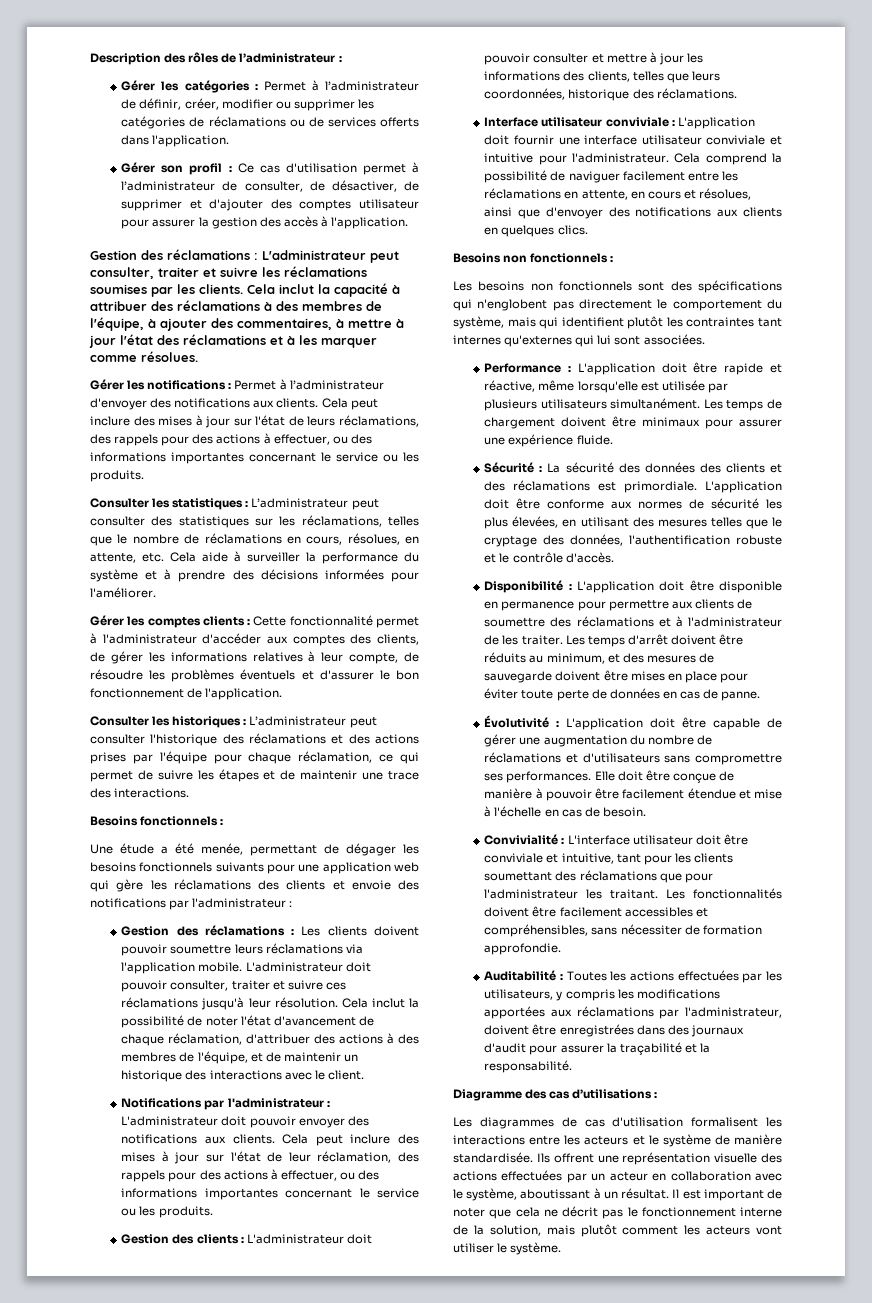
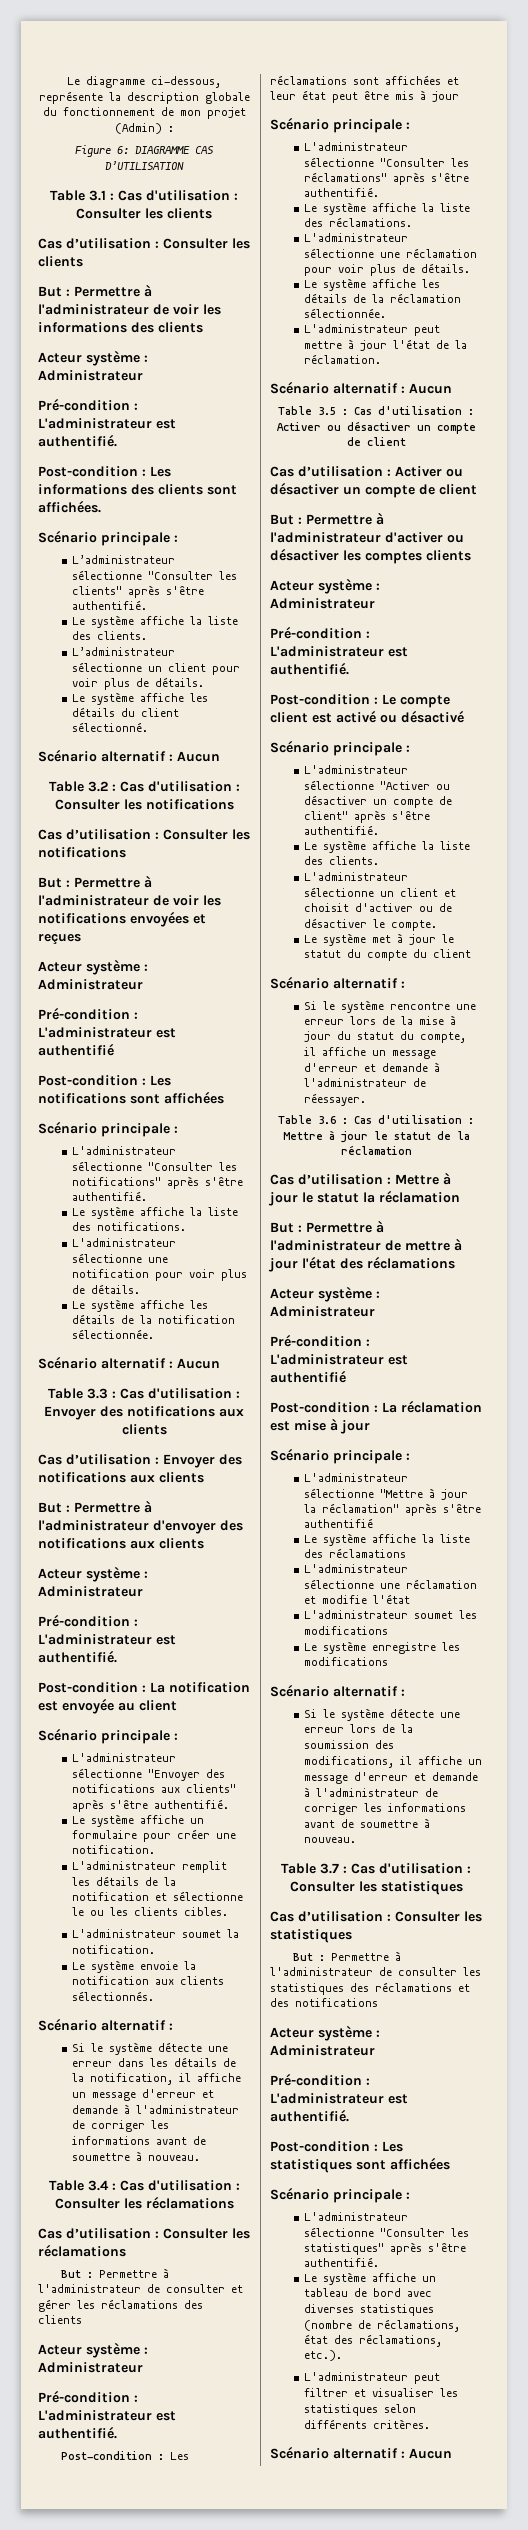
[90,52,342,65] [121,80,419,93] [121,98,374,111] [121,116,419,129] [121,135,230,147] [121,162,419,175] [121,180,419,192] [121,199,419,211] [121,216,409,229] [90,249,399,263] [90,266,367,279] [90,283,400,297] [90,300,382,311] [90,317,344,331] Description des rôles de l’administrateur : // Gérer les catégories : Permet à l’administrateur de définir, créer, modifier ou supprimer les catégories de réclamations ou de services offerts dans l'application. // Gérer son profil : Ce cas d'utilisation permet à l’administrateur de consulter, de désactiver, de supprimer et d'ajouter des comptes utilisateur pour assurer la gestion des accès à l'application. // Gestion des réclamations : L'administrateur peut consulter, traiter et suivre les réclamations soumises par les clients. Cela inclut la capacité à attribuer des réclamations à des membres de l'équipe, à ajouter des commentaires, à -> [67,76,221,88] [38,91,250,104] [42,107,246,119] [114,123,174,134] [75,145,214,157] [105,161,184,170] [50,190,238,201] [76,208,212,219] [38,238,250,249] [38,256,83,267] [38,284,152,297] [38,304,221,315] [38,322,203,333] [38,350,148,366] [38,370,143,381] [38,398,138,411] [38,418,176,429] [38,434,117,447] [38,466,171,477] [38,484,237,495] [38,500,101,513] [38,530,178,546] [71,555,175,564] [71,570,237,580] [71,585,204,598] [71,600,147,610] [71,615,238,628] [71,631,147,640] [71,647,175,656] [71,662,240,675] [71,677,204,690] [71,692,208,705] [71,707,179,717] [71,722,148,732] [38,749,220,762] [48,781,240,792] [54,799,234,810] [38,829,250,840] [38,847,126,858] [38,875,152,888] [38,895,221,906] [38,911,206,927] [38,934,81,945] [38,959,148,975] [38,979,143,990] [38,1007,138,1020] [38,1027,176,1038] [38,1043,114,1056] [38,1075,171,1086] [38,1091,224,1104] [38,1121,178,1137] [71,1146,176,1155] [71,1161,237,1171] [71,1176,243,1189] [71,1191,147,1201] [71,1206,238,1219] [71,1222,186,1231] [71,1238,176,1247] [71,1253,168,1263] [71,1269,247,1281] [71,1284,140,1294] [71,1299,208,1312] [71,1314,235,1324] [71,1329,154,1339] [38,1356,220,1369] [48,1388,240,1399] [44,1406,244,1420] [121,1424,167,1435] [38,1454,242,1468] [38,1472,204,1483] [38,1500,152,1513] [38,1520,243,1534] [38,1538,204,1549] [38,1566,148,1582] [38,1586,143,1597] [38,1614,138,1627] [38,1634,176,1645] [38,1650,117,1663] [38,1682,250,1693] [38,1698,177,1714] [38,1728,178,1744] [71,1753,176,1762] [71,1768,225,1781] [71,1784,236,1793] [71,1799,229,1812] [71,1814,204,1827] [71,1829,236,1842] [71,1845,155,1854] [71,1861,227,1873] [71,1876,176,1886] [71,1891,243,1901] [71,1907,228,1916] [71,1929,239,1938] [71,1945,155,1954] [71,1960,196,1973] [71,1976,224,1985] [71,1991,154,2001] [38,2018,173,2031] [71,2042,228,2055] [71,2057,236,2067] [71,2073,241,2085] [71,2089,214,2101] [71,2104,239,2114] [71,2120,169,2132] [71,2136,206,2145] [71,2151,200,2161] [48,2180,240,2191] [54,2196,234,2209] [38,2228,250,2239] [38,2244,126,2257] [60,2268,169,2278] [38,2284,243,2293] [38,2299,203,2312] [38,2315,82,2324] [38,2342,148,2358] [38,2362,143,2373] [38,2390,138,2403] [38,2410,176,2421] [38,2426,117,2439] [60,2451,189,2460] [270,75,459,85] [270,90,459,103] [270,117,410,133] [303,142,408,151] [303,157,469,167] [303,172,469,185] [303,187,379,197] [303,202,470,215] [303,217,412,227] [303,233,408,242] [303,248,477,258] [303,263,470,276] [303,278,440,291] [303,293,461,303] [303,308,386,318] [303,324,440,336] [303,339,467,351] [303,354,381,364] [270,381,452,394] [278,406,474,415] [276,421,476,434] [346,437,406,446] [270,466,463,477] [270,482,477,498] [270,512,384,525] [270,532,464,543] [270,548,471,564] [270,578,380,594] [270,598,375,609] [270,626,370,639] [270,646,408,657] [270,662,349,675] [270,694,450,708] [270,710,464,723] [270,740,410,756] [303,765,408,774] [303,780,450,790] [303,795,452,808] [303,810,430,823] [303,825,379,835] [303,840,470,853] [303,856,379,865] [303,872,408,881] [303,887,456,897] [303,903,452,912] [303,918,437,931] [303,933,454,946] [303,949,471,961] [270,976,405,989] [303,1000,476,1013] [303,1015,456,1025] [303,1031,466,1043] [303,1047,436,1059] [303,1062,440,1072] [303,1078,426,1087] [303,1093,366,1106] [278,1115,474,1124] [282,1130,470,1143] [340,1145,412,1155] [270,1172,451,1185] [268,1190,460,1206] [270,1220,384,1233] [270,1240,401,1251] Le diagramme ci-dessous, représente la description globale du fonctionnement de mon projet (Admin) : // Figure 6: DIAGRAMME CAS D’UTILISATION // Table 3.1 : Cas d'utilisation : Consulter les clients // Cas d’utilisation : Consulter les clients // But : Permettre à l'administrateur de voir les informations des clients // Acteur système : Administrateur // Pré-condition : L'administrateur est authentifié. // Post-condition : Les informations des clients sont affichées. // Scénario principale : // L’administrateur sélectionne "Consulter les clients" après s'être authentifié. // Le système affiche la liste des clients. // L’administrateur sélectionne un client pour voir plus de détails. // Le système affiche les détails du client sélectionné. // Scénario alternatif : Aucun // Table 3.2 : Cas d'utilisation : Consulter les notifications // Cas d’utilisation : Consulter les notifications // But : Permettre à l'administrateur de voir les notifications envoyées et reçues // Acteur système : Administrateur // Pré-condition : L'administrateur est authentifié // Post-condition : Les notifications sont affichées // Scénario principale : // L'administrateur sélectionne "Consulter les notifications" après s'être authentifié. // Le système affiche la liste des notifications. // L'administrateur sélectionne une notification pour voir plus de détails. // Le système affiche les détails de la notification sélectionnée. // Scénario alternatif : Aucun // Table 3.3 : Cas d'utilisation : Envoyer des notifications aux clients // Cas d’utilisation : Envoyer des notifications aux clients // But : Permettre à l'administrateur d'envoyer des notifications aux clients // Acteur système : Administrateur // Pré-condition : L'administrateur est authentifié. // Post-condition : La notification est envoyée au client // Scénario principale : // L'administrateur sélectionne "Envoyer des notifications aux clients" après s'être authentifié. // Le système affiche un formulaire pour créer une notification. // L'administrateur remplit les détails de la notification et sélectionne le ou les clients cibles. // L'administrateur soumet la notification. // Le système envoie la notification aux clients sélectionnés. // Scénario alternatif : // Si le système détecte une erreur dans les détails de la notification, il affiche un message d'erreur et demande à l'administrateur de corriger les informations avant de soumettre à nouveau. // Table 3.4 : Cas d'utilisation : Consulter les réclamations // Cas d’utilisation : Consulter les réclamations // But : Permettre à l'administrateur de consulter et gérer les réclamations des clients // Acteur système : Administrateur // Pré-condition : L'administrateur est authentifié. // Post-condition : Les réclamations sont affichées et leur état peut être mis à jour // Scénario principale : // L'administrateur sélectionne "Consulter les réclamations" après s'être authentifié. // Le système affiche la liste des réclamations. // L'administrateur sélectionne une réclamation pour voir plus de détails. // Le système affiche les détails de la réclamation sélectionnée. // L'administrateur peut mettre à jour l'état de la réclamation. // Scénario alternatif : Aucun // Table 3.5 : Cas d'utilisation : Activer ou désactiver un compte de client // Cas d’utilisation : Activer ou désactiver un compte de client // But : Permettre à l'administrateur d'activer ou désactiver les comptes clients // Acteur système : Administrateur // Pré-condition : L'administrateur est authentifié. // Post-condition : Le compte client est activé ou désactivé // Scénario principale : // L'administrateur sélectionne "Activer ou désactiver un compte de client" après s'être authentifié. // Le système affiche la liste des clients. // L'administrateur sélectionne un client et choisit d'activer ou de désactiver le compte. // Le système met à jour le statut du compte du client // Scénario alternatif : // Si le système rencontre une erreur lors de la mise à jour du statut du compte, il affiche un message d'erreur et demande à l'administrateur de réessayer. // Table 3.6 : Cas d'utilisation : Mettre à jour le statut de la réclamation // Cas d’utilisation : Mettre à jour le statut la réclamation // But : Permettre à l'administrateur de
[270,335,377,348] [90,351,198,362] [90,379,384,390] [90,398,378,410] [90,415,419,428] [90,433,372,446] [90,452,419,464] [90,470,144,482] [90,498,379,510] [90,515,420,528] [90,533,419,546] [90,551,419,564] [90,569,419,582] [90,587,156,598] [90,615,419,628] [90,633,419,646] [90,651,419,664] [90,669,419,682] [90,688,283,700] [90,716,377,728] [90,733,419,746] [90,751,419,764] [90,769,420,782] [90,788,190,798] [90,816,224,826] [90,843,419,856] [90,862,420,874] [90,879,419,892] [90,898,293,910] [121,925,419,936] [121,943,363,956] [121,962,371,974] [121,980,346,992] [121,997,419,1010] [121,1015,374,1028] [121,1033,419,1046] [121,1051,358,1064] [121,1070,364,1082] [121,1098,330,1110] [121,1116,369,1128] [121,1134,419,1146] [121,1151,419,1164] [121,1169,380,1182] [121,1188,419,1200] [121,1206,213,1218] [121,1234,372,1244] [484,52,703,65] [484,71,720,83] [484,88,737,101] [484,117,755,129] [484,135,782,145] [484,153,782,165] [484,170,738,183] [484,188,751,200] [484,207,782,219] [484,225,588,237] [453,253,614,263] [453,280,782,293] [453,299,782,311] [453,316,782,329] [453,334,705,347] [484,362,782,375] [484,380,728,393] [484,398,782,411] [484,416,782,429] [484,434,613,447] [484,462,782,473] [484,480,782,493] [484,498,782,509] [484,516,782,529] [484,534,782,547] [484,552,614,563] [484,580,782,593] [484,599,752,611] [484,616,782,627] [484,634,744,647] [484,652,714,664] [484,670,748,683] [484,688,761,701] [484,715,782,730] [484,734,712,747] [484,752,782,765] [484,770,734,783] [484,788,782,801] [484,806,646,817] [484,834,748,845] [484,853,733,865] [484,870,713,883] [484,888,782,899] [484,906,708,917] [484,924,762,937] [484,943,562,955] [484,970,782,983] [484,989,720,1001] [484,1006,782,1019] [484,1024,744,1037] [484,1042,710,1055] [484,1060,573,1073] [453,1089,658,1101] [453,1117,782,1129] [453,1134,782,1147] [453,1152,782,1165] [453,1170,782,1183] [453,1188,782,1201] [453,1206,782,1219] [453,1224,782,1237] [453,1242,562,1255] et à les marquer comme résolues. // Gérer les notifications : Permet à l’administrateur d'envoyer des notifications aux clients. Cela peut inclure des mises à jour sur l'état de leurs réclamations, des rappels pour des actions à effectuer, ou des informations importantes concernant le service ou les produits. // Consulter les statistiques : L’administrateur peut consulter des statistiques sur les réclamations, telles que le nombre de réclamations en cours, résolues, en attente, etc. Cela aide à surveiller la performance du système et à prendre des décisions informées pour l'améliorer. // Gérer les comptes clients : Cette fonctionnalité permet à l'administrateur d'accéder aux comptes des clients, de gérer les informations relatives à leur compte, de résoudre les problèmes éventuels et d'assurer le bon fonctionnement de l'application. // Consulter les historiques : L’administrateur peut consulter l'historique des réclamations et des actions prises par l'équipe pour chaque réclamation, ce qui permet de suivre les étapes et de maintenir une trace des interactions. // Besoins fonctionnels : // Une étude a été menée, permettant de dégager les besoins fonctionnels suivants pour une application web qui gère les réclamations des clients et envoie des notifications par l'administrateur : // Gestion des réclamations : Les clients doivent pouvoir soumettre leurs réclamations via l'application mobile. L'administrateur doit pouvoir consulter, traiter et suivre ces réclamations jusqu'à leur résolution. Cela inclut la possibilité de noter l'état d'avancement de chaque réclamation, d'attribuer des actions à des membres de l'équipe, et de maintenir un historique des interactions avec le client. // Notifications par l'administrateur : L'administrateur doit pouvoir envoyer des notifications aux clients. Cela peut inclure des mises à jour sur l'état de leur réclamation, des rappels pour des actions à effectuer, ou des informations importantes concernant le service ou les produits. // Gestion des clients : L'administrateur doit pouvoir consulter et mettre à jour les informations des clients, telles que leurs coordonnées, historique des réclamations. // Interface utilisateur conviviale : L'application doit fournir une interface utilisateur conviviale et intuitive pour l'administrateur. Cela comprend la possibilité de naviguer facilement entre les réclamations en attente, en cours et résolues, ainsi que d'envoyer des notifications aux clients en quelques clics. // Besoins non fonctionnels : // Les besoins non fonctionnels sont des spécifications qui n'englobent pas directement le comportement du système, mais qui identifient plutôt les contraintes tant internes qu'externes qui lui sont associées. // Performance : L'application doit être rapide et réactive, même lorsqu'elle est utilisée par plusieurs utilisateurs simultanément. Les temps de chargement doivent être minimaux pour assurer une expérience fluide. // Sécurité : La sécurité des données des clients et des réclamations est primordiale. L'application doit être conforme aux normes de sécurité les plus élevées, en utilisant des mesures telles que le cryptage des données, l'authentification robuste et le contrôle d'accès. // Disponibilité : L'application doit être disponible en permanence pour permettre aux clients de soumettre des réclamations et à l'administrateur de les traiter. Les temps d'arrêt doivent être réduits au minimum, et des mesures de sauvegarde doivent être mises en place pour éviter toute perte de données en cas de panne. // Évolutivité : L'application doit être capable de gérer une augmentation du nombre de réclamations et d'utilisateurs sans compromettre ses performances. Elle doit être conçue de manière à pouvoir être facilement étendue et mise à l'échelle en cas de besoin. // Convivialité : L'interface utilisateur doit être conviviale et intuitive, tant pour les clients soumettant des réclamations que pour l'administrateur les traitant. Les fonctionnalités doivent être facilement accessibles et compréhensibles, sans nécessiter de formation approfondie. // Auditabilité : Toutes les actions effectuées par les utilisateurs, y compris les modifications apportées aux réclamations par l'administrateur, doivent être enregistrées dans des journaux d'audit pour assurer la traçabilité et la responsabilité. // Diagramme des cas d’utilisations : // Les diagrammes de cas d'utilisation formalisent les interactions entre les acteurs et le système de manière standardisée. Ils offrent une représentation visuelle des actions effectuées par un acteur en collaboration avec le système, aboutissant à un résultat. Il est important de noter que cela ne décrit pas le fonctionnement interne de la solution, mais plutôt comment les acteurs vont utiliser le système. -> [270,1286,380,1302] [270,1306,375,1317] [270,1334,370,1347] [270,1354,408,1365] [270,1370,346,1383] [270,1400,482,1413] [270,1418,370,1434] [270,1448,410,1464] [303,1473,408,1482] [303,1488,468,1500] [303,1503,481,1516] [303,1518,373,1528] [303,1533,470,1546] [303,1548,406,1558] [303,1564,408,1573] [303,1579,477,1589] [303,1594,410,1604] [303,1610,477,1619] [303,1626,388,1635] [303,1641,460,1654] [303,1657,388,1666] [270,1684,405,1697] [303,1708,460,1721] [303,1724,413,1733] [303,1740,394,1749] [303,1756,482,1768] [303,1772,478,1784] [303,1787,438,1797] [303,1803,466,1815] [303,1818,430,1828] [303,1837,356,1843] [281,1863,471,1874] [289,1881,463,1895] [270,1911,482,1922] [270,1929,352,1943] [292,1951,401,1961] [270,1967,481,1976] [270,1982,470,1995] [270,1998,378,2007] [270,2025,380,2041] [270,2045,375,2056] [270,2073,370,2086] [270,2093,408,2104] [270,2109,349,2122] [270,2141,403,2152] [270,2157,450,2173] [270,2187,410,2203] [303,2212,408,2221] [303,2227,469,2237] [303,2242,466,2255] [303,2257,379,2267] [303,2272,436,2285] [303,2288,432,2297] [303,2304,434,2316] [303,2319,460,2332] [303,2334,442,2347] [303,2350,342,2361] [303,2372,440,2384] [303,2388,458,2397] [303,2404,416,2416] [303,2419,430,2429] [270,2446,452,2459] // Acteur système : Administrateur // Pré-condition : L'administrateur est authentifié // Post-condition : La réclamation est mise à jour // Scénario principale : // L'administrateur sélectionne "Mettre à jour la réclamation" après s'être authentifié // Le système affiche la liste des réclamations // L'administrateur sélectionne une réclamation et modifie l'état // L'administrateur soumet les modifications // Le système enregistre les modifications // Scénario alternatif : // Si le système détecte une erreur lors de la soumission des modifications, il affiche un message d'erreur et demande à l'administrateur de corriger les informations avant de soumettre à nouveau. // Table 3.7 : Cas d'utilisation : Consulter les statistiques // Cas d’utilisation : Consulter les statistiques // But : Permettre à l'administrateur de consulter les statistiques des réclamations et des notifications // Acteur système : Administrateur // Pré-condition : L'administrateur est authentifié. // Post-condition : Les statistiques sont affichées // Scénario principale : // L'administrateur sélectionne "Consulter les statistiques" après s'être authentifié. // Le système affiche un tableau de bord avec diverses statistiques (nombre de réclamations, état des réclamations, etc.). // L'administrateur peut filtrer et visualiser les statistiques selon différents critères. // Scénario alternatif : Aucun

